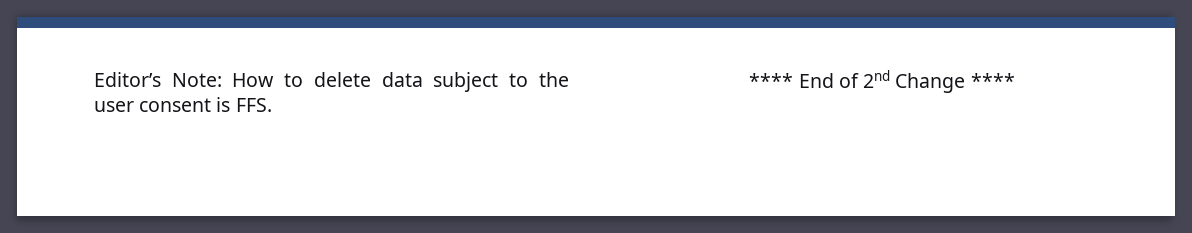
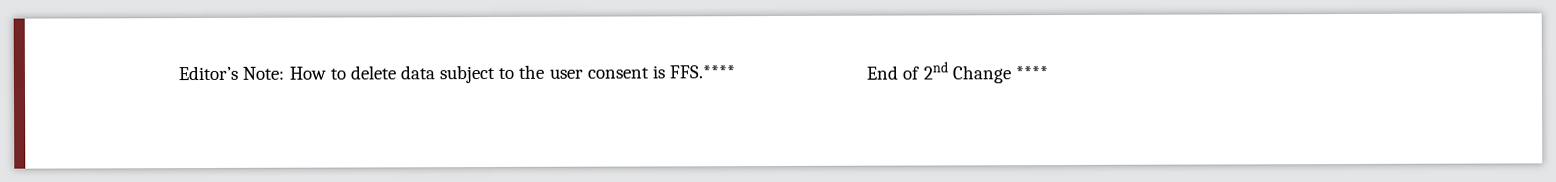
[235,98,272,112] [749,73,794,88] FFS. // **** -> [668,65,735,79] FFS.****

